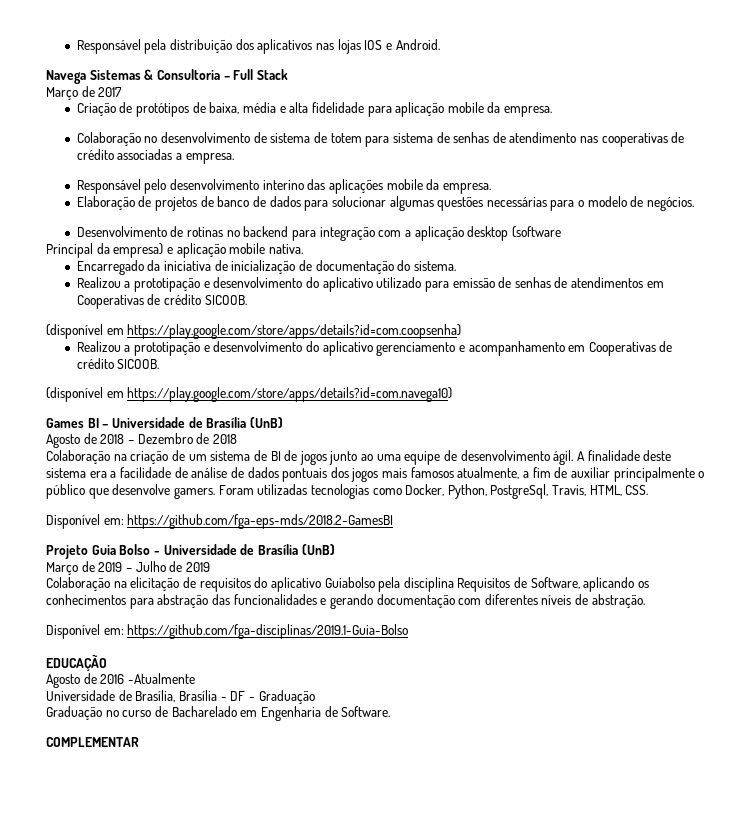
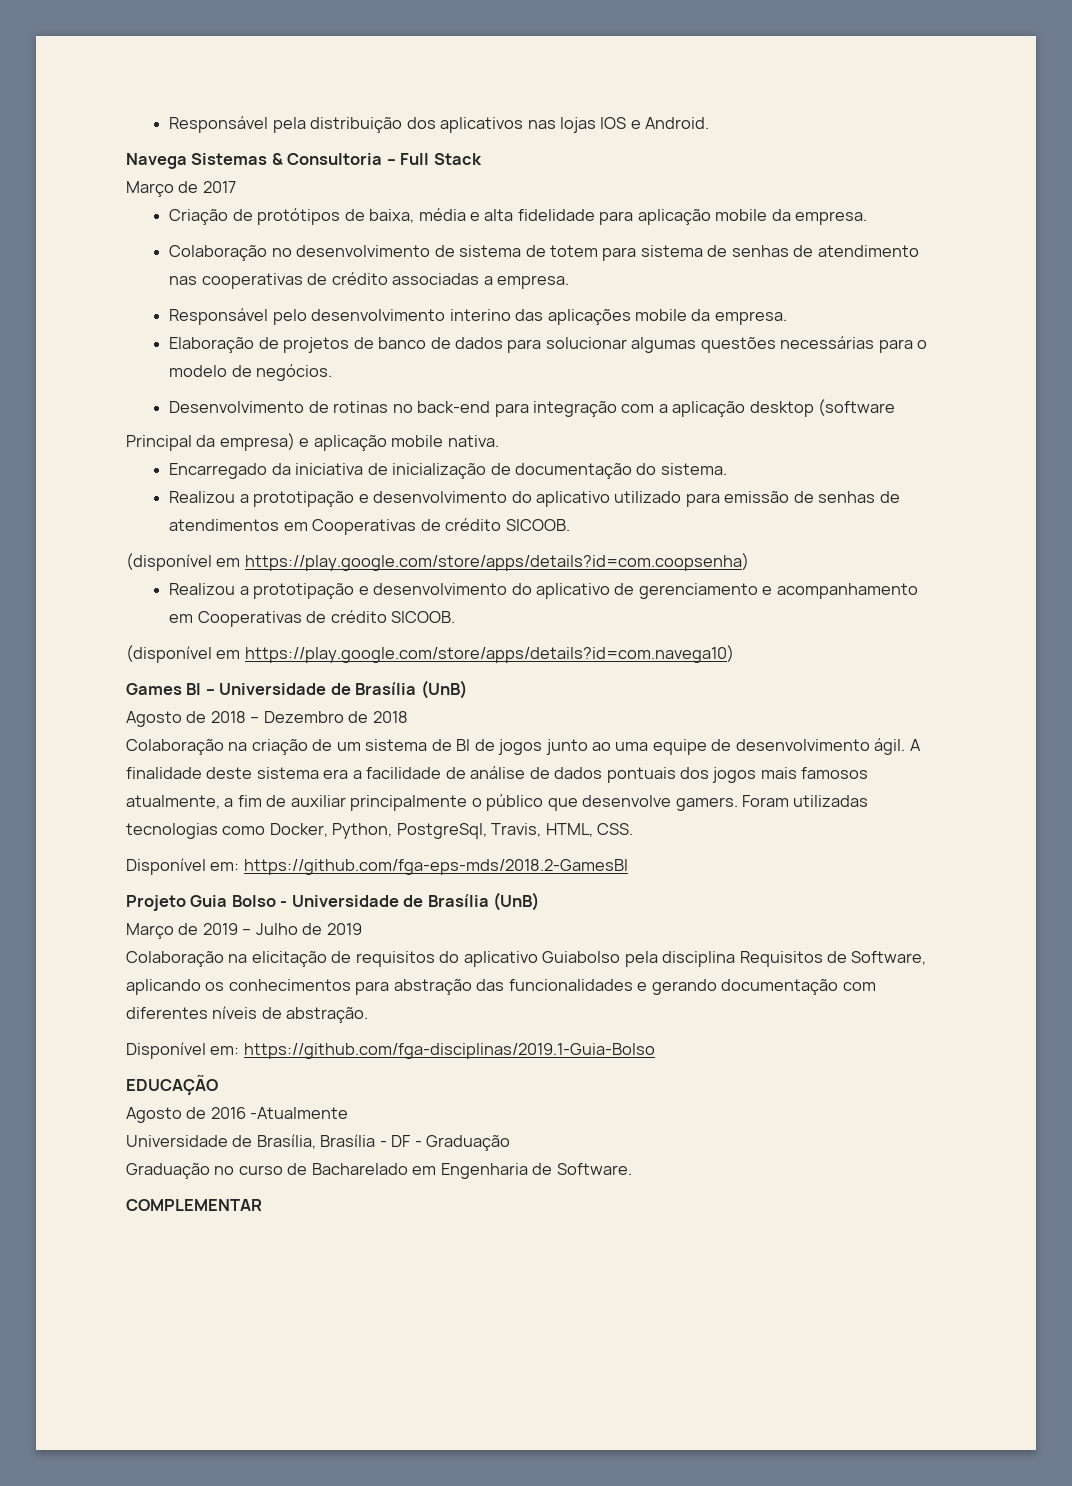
[243,226,289,237] backend -> [417,401,491,413] back-end
(373, 348) none -> [614,583,635,595] de

